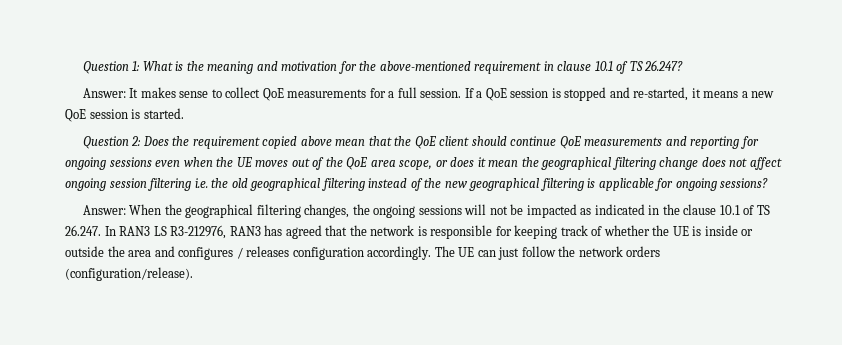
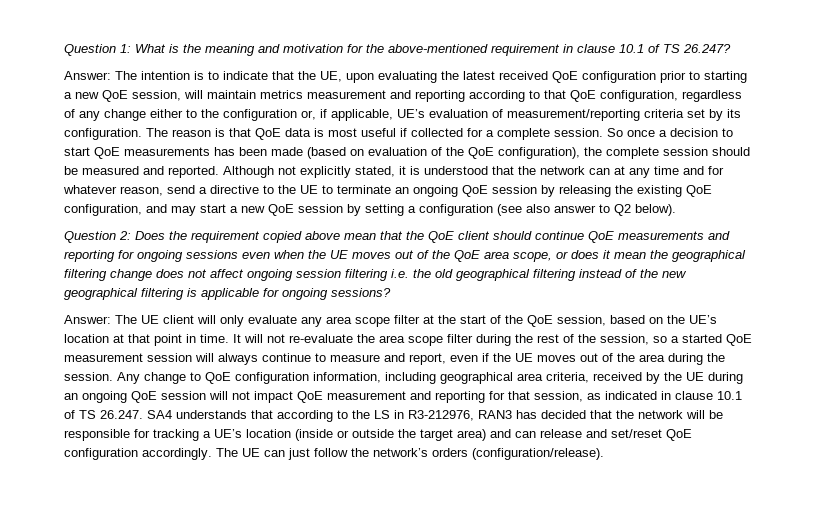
[129,87,775,101] [65,108,184,122] It makes sense to collect QoE measurements for a full session. If a QoE session is stopped and re-started, it means a new QoE session is started. -> [115,71,747,83] [64,90,742,102] [64,109,741,121] [64,128,733,140] [64,147,750,159] [64,166,724,178] [63,185,712,197] [64,204,676,216] The intention is to indicate that the UE, upon evaluating the latest received QoE configuration prior to starting a new QoE session, will maintain metrics measurement and reporting according to that QoE configuration, regardless of any change either to the configuration or, if applicable, UE’s evaluation of measurement/reporting criteria set by its configuration. The reason is that QoE data is most useful if collected for a complete session. So once a decision to start QoE measurements has been made (based on evaluation of the QoE configuration), the complete session should be measured and reported. Although not explicitly stated, it is understood that the network can at any time and for whatever reason, send a directive to the UE to terminate an ongoing QoE session by releasing the existing QoE configuration, and may start a new QoE session by setting a configuration (see also answer to Q2 below).
[129,204,577,218] When the geographical filtering changes, the ongoing sessions will not be impacted -> [115,315,717,327] [64,334,752,346] [64,353,725,365] [64,372,743,384] [64,391,583,403] The UE client will only evaluate any area scope filter at the start of the QoE session, based on the UE’s location at that point in time. It will not re-evaluate the area scope filter during the rest of the session, so a started QoE measurement session will always continue to measure and report, even if the UE moves out of the area during the session. Any change to QoE configuration information, including geographical area criteria, received by the UE during an ongoing QoE session will not impact QoE measurement and reporting for that session,
[662,204,680,215] the -> (671, 395) none
[104,226,167,236] In RAN3 LS -> [147,410,404,422] SA4 understands that according to the LS in
[285,225,754,239] [65,246,290,260] agreed that the network is responsible for keeping track of whether the UE is inside or outside the area and configures / releases -> [541,410,723,419] [64,429,692,441] decided that the network will be responsible for tracking a UE’s location (inside or outside the target area) and can release and set/reset QoE
[578,246,623,257] network -> [373,448,428,457] network’s

